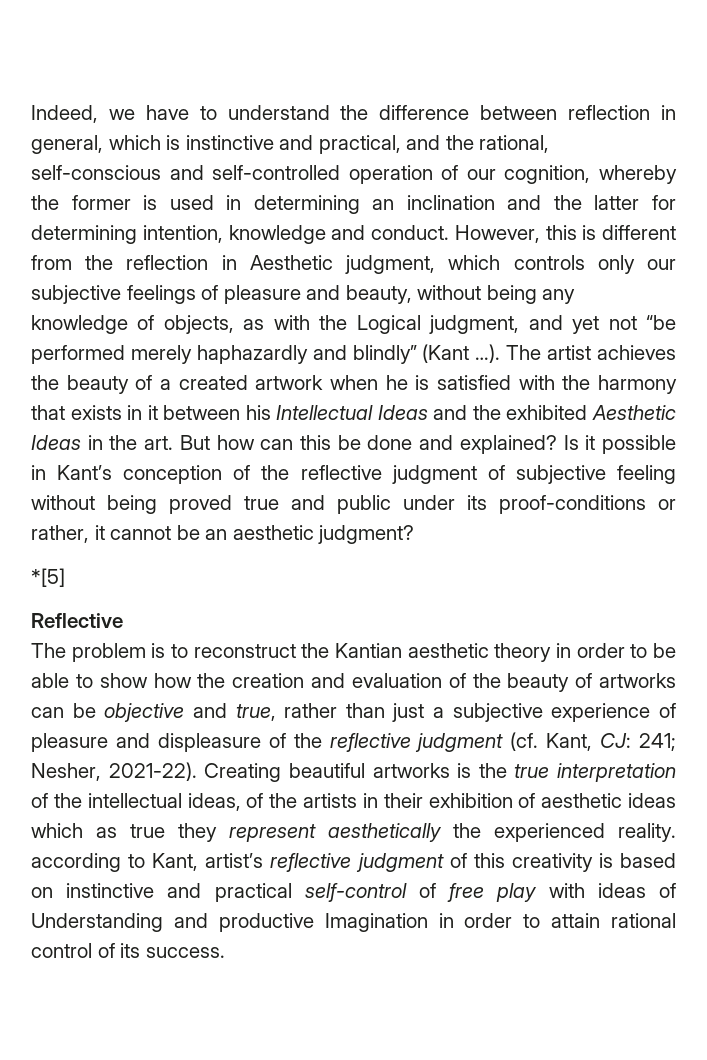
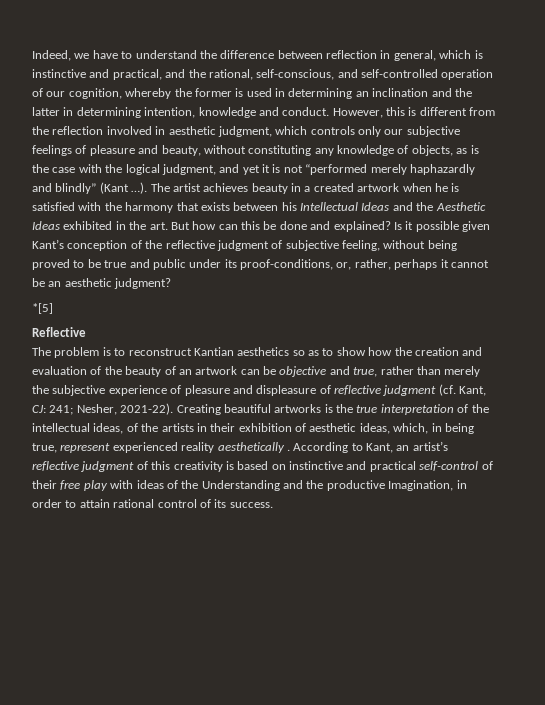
[31,165,161,180] self-conscious -> [256,69,335,80] self-conscious,
[652,195,676,210] for -> [63,107,74,116] in
[221,255,333,270] in Aesthetic -> [106,126,216,135] involved in aesthetic
[486,285,537,304] being -> [248,145,312,156] constituting
[273,315,421,334] with the Logical -> [470,145,479,154] [32,164,160,175] is the case with the logical
[608,315,677,330] [31,345,125,364] not “be performed -> [262,164,368,175] it is not “performed
[31,375,153,394] the beauty of -> [251,183,301,194] beauty in
[127,405,158,420] in it -> (230, 206) none
[506,405,588,420] exhibited -> (434, 206) none
(81, 442) none -> [63,221,113,230] exhibited
[31,465,46,480] in -> [462,221,490,232] given
[617,465,677,484] feeling -> [342,240,380,251] feeling,
(232, 504) none -> [73,259,101,268] to be
[499,495,676,514] [31,525,89,543] proof-conditions or rather, -> [240,259,438,270] proof-conditions, or, rather, perhaps
[301,643,676,662] [31,673,69,688] the Kantian aesthetic theory in order to be able -> [193,347,319,356] Kantian aesthetics so as
[599,673,676,688] artworks -> [178,366,238,375] an artwork
[392,703,445,722] just a -> [444,366,481,377] [32,385,49,394] merely the
[293,733,322,748] the -> (331, 389) none
[628,793,676,808] [31,823,676,842] [31,853,121,872] ideas which as true they represent aesthetically the experienced reality. according -> [359,423,474,434] [32,442,349,453] ideas, which, in being true, represent experienced reality aesthetically . According
(199, 862) none -> [396,445,410,451] an
(436, 890) none -> [32,480,57,489] their
(676, 890) none -> [181,480,199,489] the
[218,913,428,932] productive Imagination -> [306,480,454,491] the productive Imagination,

